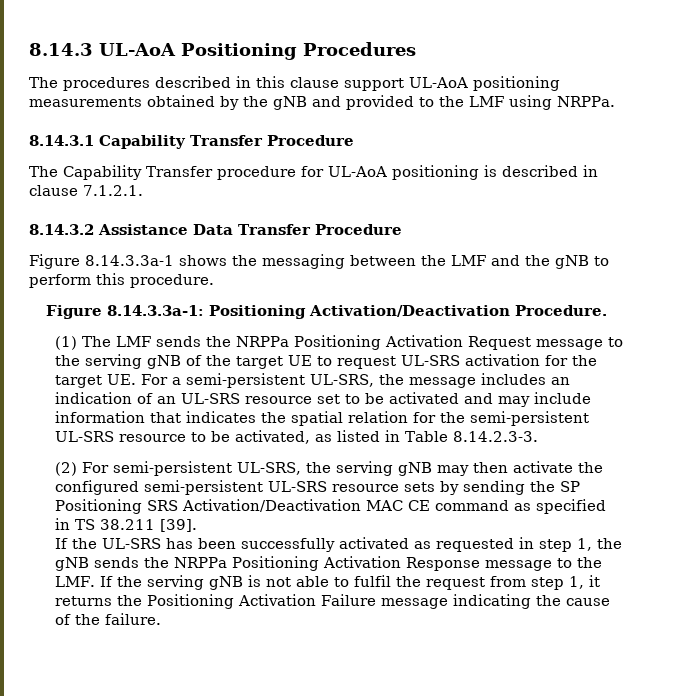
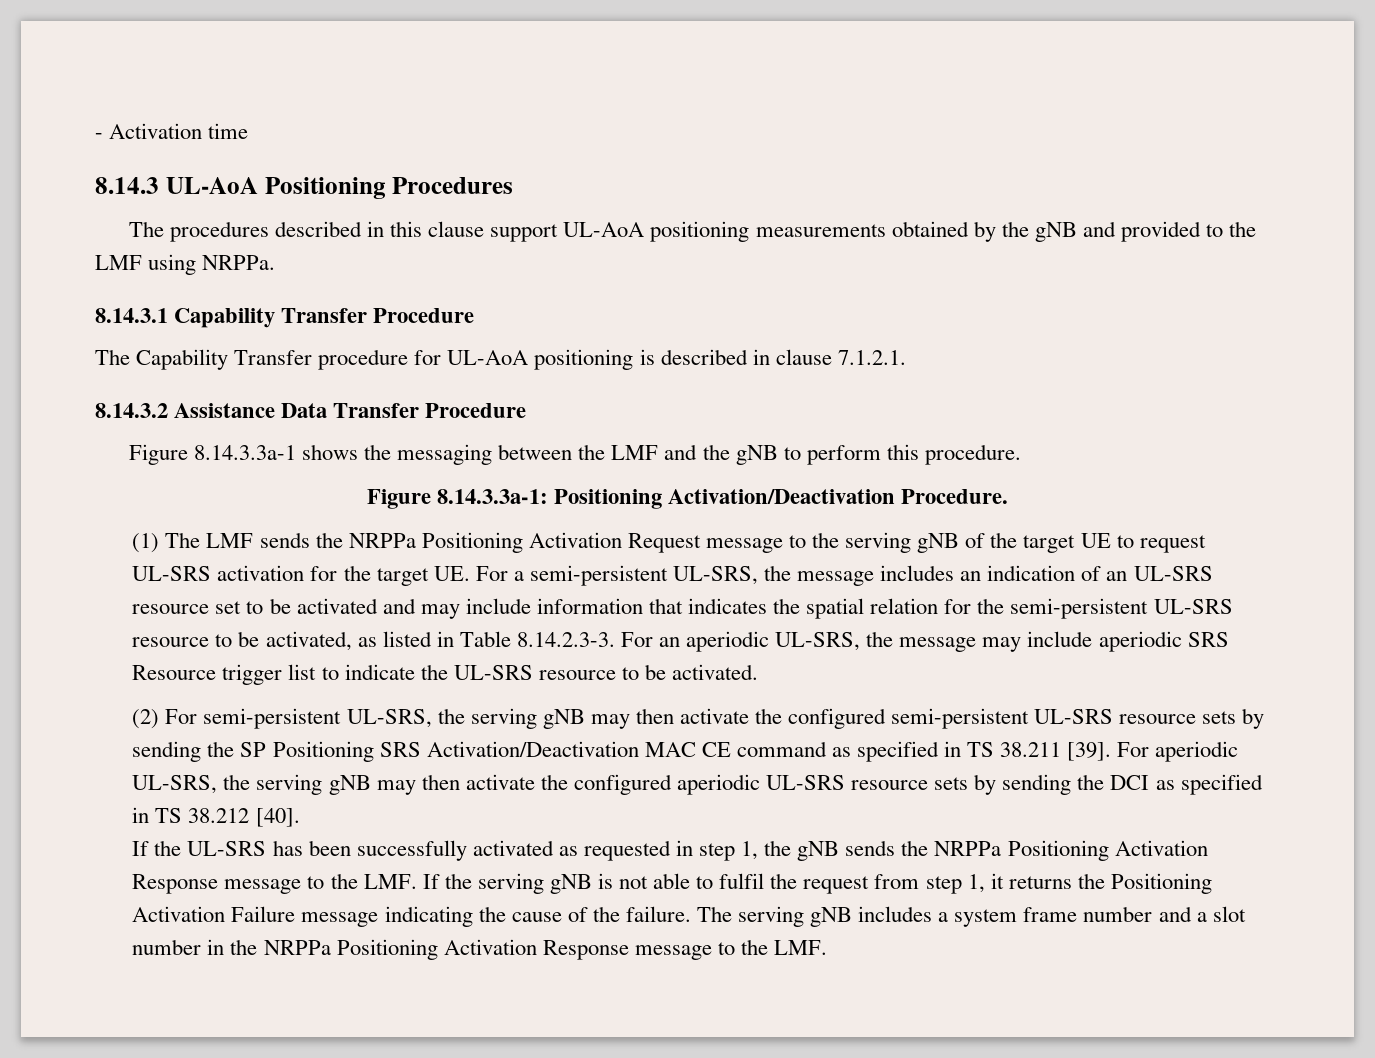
(29, 49) none -> [95,123,249,139] - Activation time //
(539, 436) none -> [620,631,1229,652] [132,664,759,685] For an aperiodic UL-SRS, the message may include aperiodic SRS Resource trigger list to indicate the UL-SRS resource to be activated.
(198, 525) none -> [1117,741,1239,762] [132,774,1263,795] [132,807,300,827] For aperiodic UL-SRS, the serving gNB may then activate the configured aperiodic UL-SRS resource sets by sending the DCI as specified in TS 38.212 [40].
(162, 619) none -> [696,906,1246,927] [132,939,828,960] The serving gNB includes a system frame number and a slot number in the NRPPa Positioning Activation Response message to the LMF.

